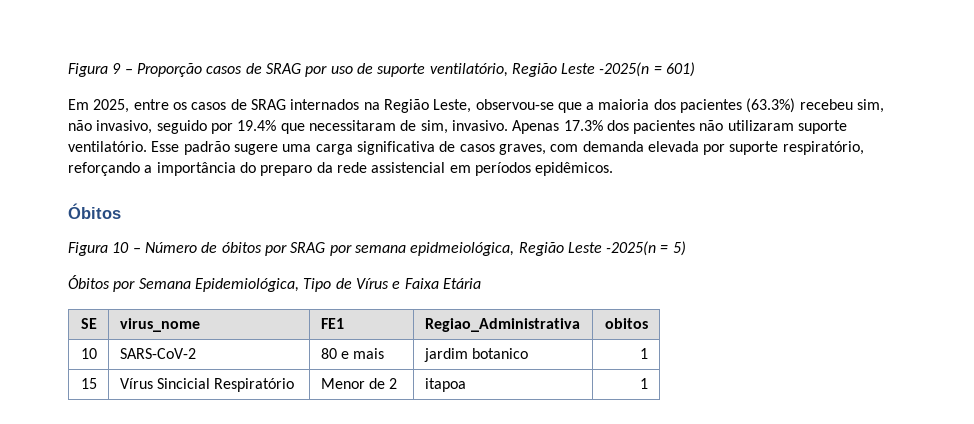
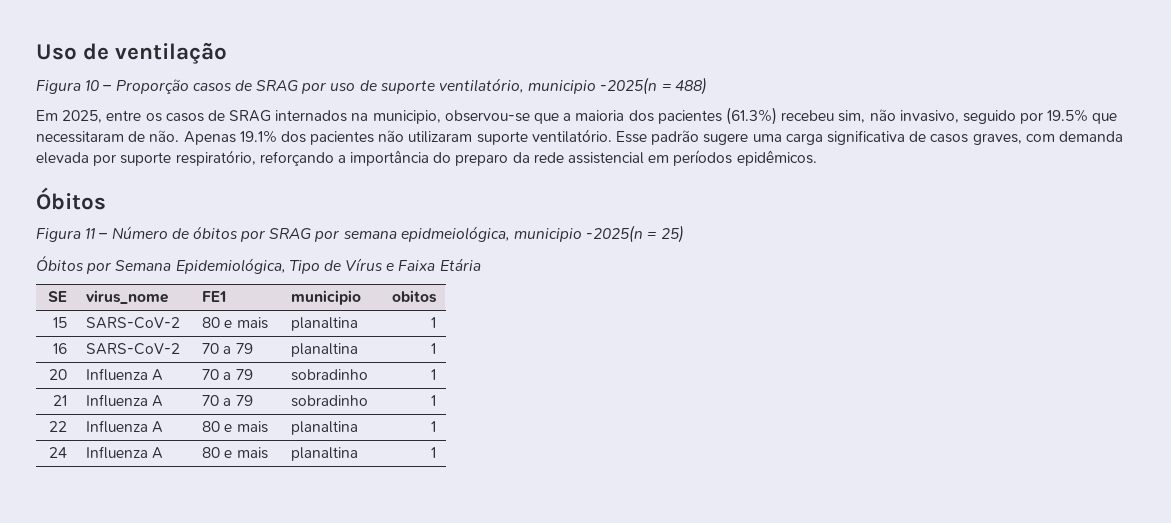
[68,63,122,77] Figura 9 -> [36,42,228,65] [36,80,100,94] Uso de ventilação // Figura 10
[511,62,696,77] Região Leste -2025(n = 601) -> [528,77,707,95] municipio -2025(n = 488)
[383,99,472,113] Região Leste, -> [372,110,441,124] municipio,
[746,98,796,113] (63.3%) -> [725,107,777,125] (61.3%)
[237,120,277,131] 19.4% -> [1047,109,1089,122] 19.5%
[420,120,603,134] sim, invasivo. Apenas 17.3% -> [149,130,277,145] não. Apenas 19.1%
[112,242,130,253] 10 -> [85,228,96,239] 11
[518,241,686,256] Região Leste -2025(n = 5) -> [514,225,684,243] municipio -2025(n = 25)
[424,318,580,332] Regiao_Administrativa -> [291,290,362,305] municipio
[81,348,98,359] 10 -> [52,317,67,328] 15
[423,348,528,362] [640,348,649,359] [81,378,98,389] [119,378,295,392] [320,378,398,389] [424,378,466,392] jardim botanico | 1 // 15 | Vírus Sincicial Respiratório | Menor de 2 | itapoa -> [291,317,359,331] [430,317,436,328] [52,343,67,354] [86,343,181,355] [202,343,253,354] [291,343,359,357] [430,343,436,354] [48,369,67,380] [86,368,164,381] [202,369,253,380] [291,369,369,381] [430,369,436,380] [52,395,67,406] [86,394,164,407] [202,395,253,406] [291,395,369,407] [430,395,436,406] [48,421,67,432] [86,420,164,433] [202,421,268,433] [291,421,359,435] [430,421,436,432] [48,447,67,458] [86,446,164,459] [202,447,268,459] [291,447,359,461] planaltina | 1 // 16 | SARS-CoV-2 | 70 a 79 | planaltina | 1 // 20 | Influenza A | 70 a 79 | sobradinho | 1 // 21 | Influenza A | 70 a 79 | sobradinho | 1 // 22 | Influenza A | 80 e mais | planaltina | 1 // 24 | Influenza A | 80 e mais | planaltina

